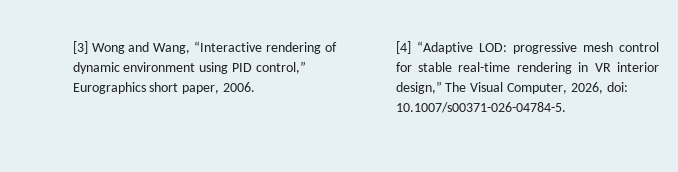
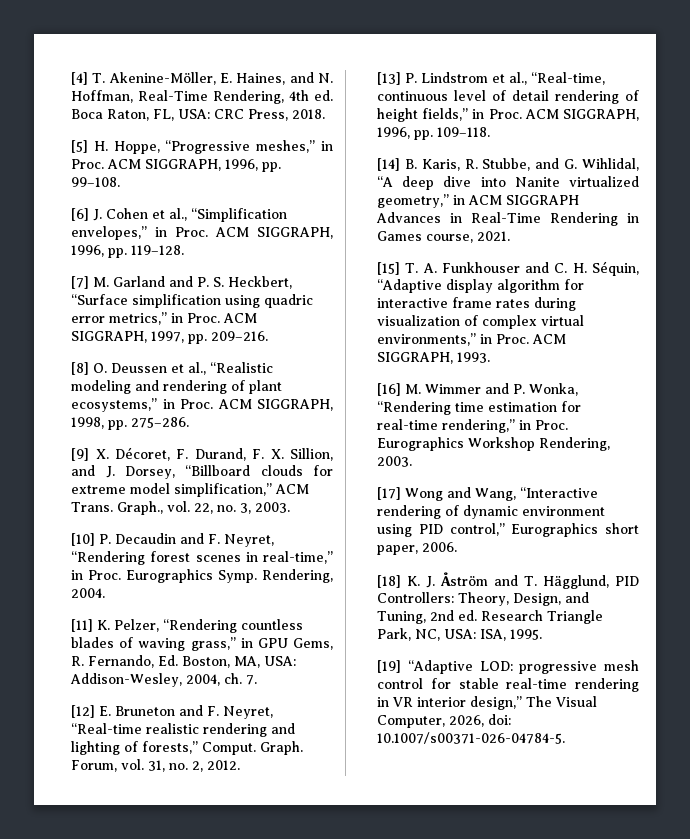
[72,41,88,54] [3] -> [71,72,333,85] [71,90,333,104] [71,109,326,121] [71,140,333,154] [71,159,282,172] [71,177,121,187] [71,208,288,222] [71,226,333,240] [71,245,185,258] [71,276,293,289] [71,294,314,308] [71,312,258,325] [71,331,269,344] [71,362,274,375] [71,380,283,394] [71,398,333,412] [71,417,190,430] [71,447,333,461] [71,465,333,479] [71,483,310,497] [71,501,291,515] [71,533,275,547] [71,551,333,565] [71,569,333,583] [71,588,106,598] [71,619,304,633] [71,637,334,651] [71,655,297,668] [70,673,258,687] [71,705,274,719] [71,723,296,737] [71,741,304,755] [71,759,241,772] [377,72,606,85] [377,90,639,104] [377,108,639,122] [377,127,491,140] [377,158,639,171] [377,176,639,190] [377,194,580,208] [376,212,639,226] [377,231,511,243] [377,261,639,276] [377,279,585,293] [377,297,577,311] [377,315,585,329] [377,333,567,346] [377,352,491,364] [377,383,579,396] [377,401,582,415] [377,419,569,433] [377,437,611,451] [377,456,413,467] [377,487,402,500] [4] T. Akenine-Möller, E. Haines, and N. Hoffman, Real-Time Rendering, 4th ed. Boca Raton, FL, USA: CRC Press, 2018. // [5] H. Hoppe, “Progressive meshes,” in Proc. ACM SIGGRAPH, 1996, pp. 99–108. // [6] J. Cohen et al., “Simplification envelopes,” in Proc. ACM SIGGRAPH, 1996, pp. 119–128. // [7] M. Garland and P. S. Heckbert, “Surface simplification using quadric error metrics,” in Proc. ACM SIGGRAPH, 1997, pp. 209–216. // [8] O. Deussen et al., “Realistic modeling and rendering of plant ecosystems,” in Proc. ACM SIGGRAPH, 1998, pp. 275–286. // [9] X. Décoret, F. Durand, F. X. Sillion, and J. Dorsey, “Billboard clouds for extreme model simplification,” ACM Trans. Graph., vol. 22, no. 3, 2003. // [10] P. Decaudin and F. Neyret, “Rendering forest scenes in real-time,” in Proc. Eurographics Symp. Rendering, 2004. // [11] K. Pelzer, “Rendering countless blades of waving grass,” in GPU Gems, R. Fernando, Ed. Boston, MA, USA: Addison-Wesley, 2004, ch. 7. // [12] E. Bruneton and F. Neyret, “Real-time realistic rendering and lighting of forests,” Comput. Graph. Forum, vol. 31, no. 2, 2012. // [13] P. Lindstrom et al., “Real-time, continuous level of detail rendering of height fields,” in Proc. ACM SIGGRAPH, 1996, pp. 109–118. // [14] B. Karis, R. Stubbe, and G. Wihlidal, “A deep dive into Nanite virtualized geometry,” in ACM SIGGRAPH Advances in Real-Time Rendering in Games course, 2021. // [15] T. A. Funkhouser and C. H. Séquin, “Adaptive display algorithm for interactive frame rates during visualization of complex virtual environments,” in Proc. ACM SIGGRAPH, 1993. // [16] M. Wimmer and P. Wonka, “Rendering time estimation for real-time rendering,” in Proc. Eurographics Workshop Rendering, 2003. // [17]
[395,41,411,54] [4] -> [377,572,639,589] [377,592,590,606] [377,610,604,624] [377,628,543,641] [377,660,402,673] [18] K. J. Åström and T. Hägglund, PID Controllers: Theory, Design, and Tuning, 2nd ed. Research Triangle Park, NC, USA: ISA, 1995. // [19]

